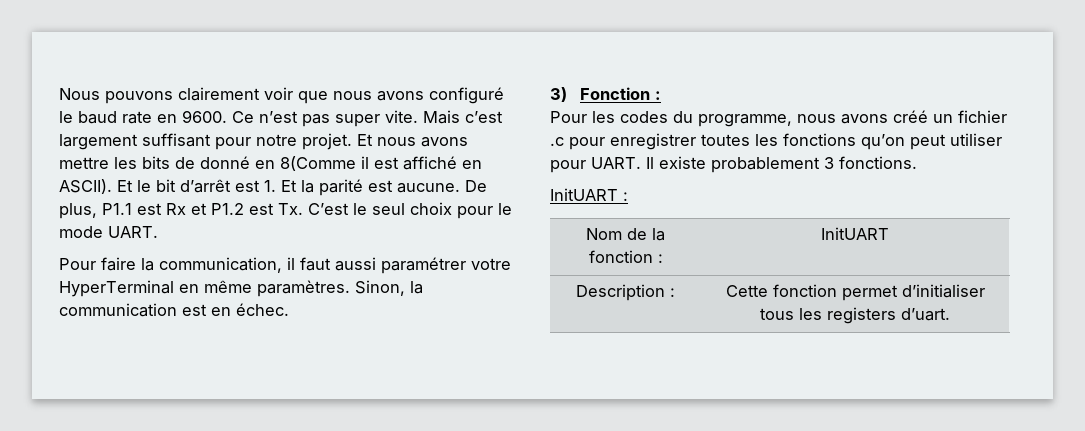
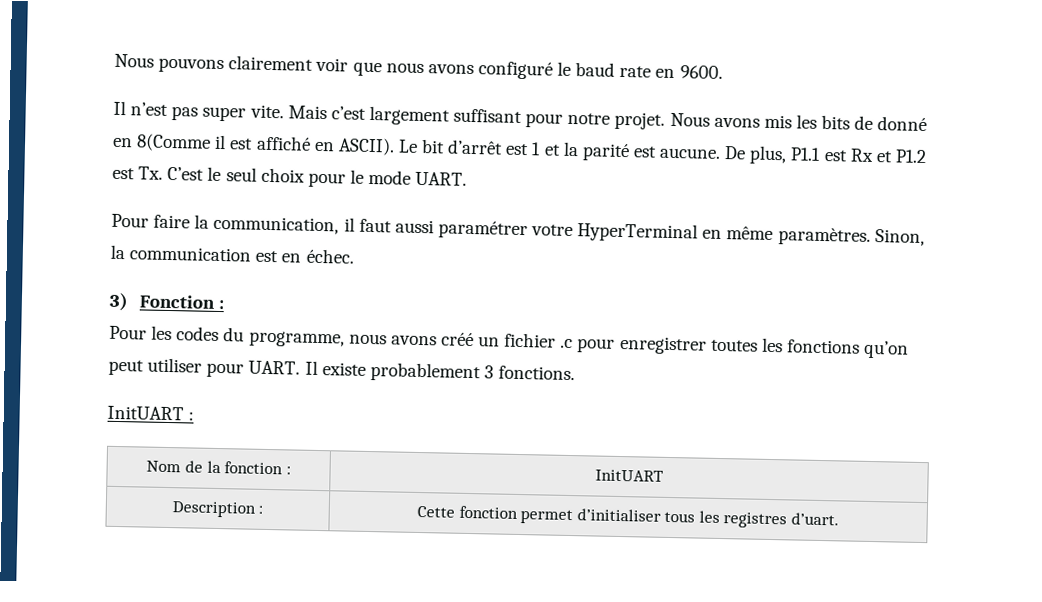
[232,111,254,123] Ce -> [113,100,126,116] // Il
[357,134,468,147] [59,157,109,169] Et nous avons mettre -> [669,112,792,129] Nous avons mis
[117,180,151,192] Et le -> [397,139,418,153] Le
[264,180,297,192] 1. Et -> [531,142,561,156] 1 et
[827,307,896,324] registers -> [723,512,788,529] registres

